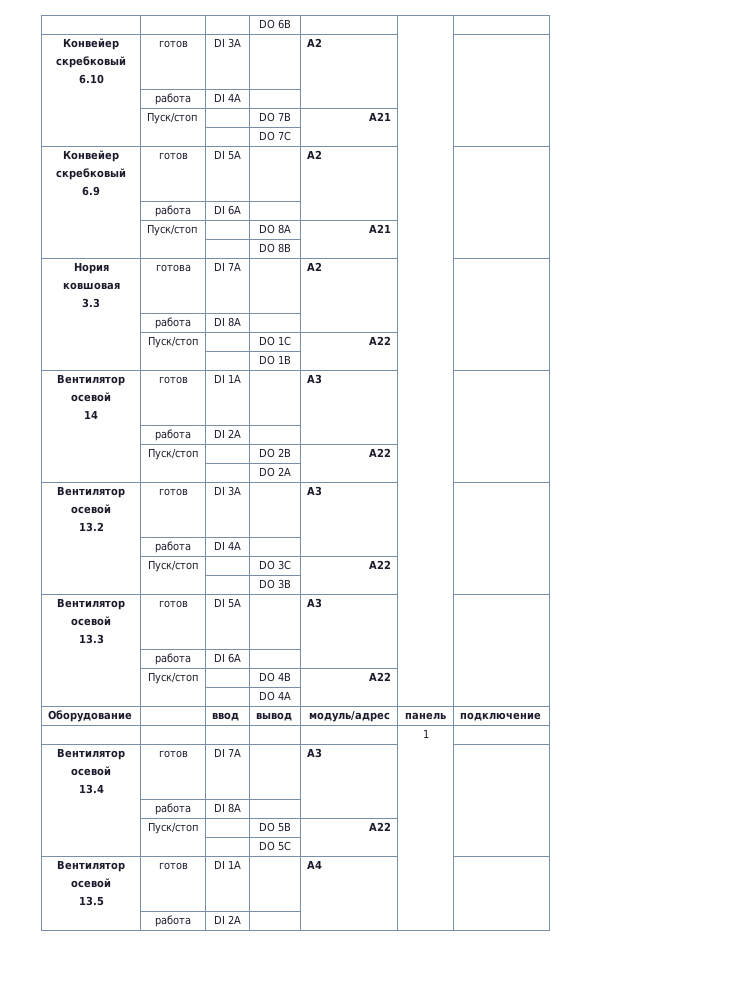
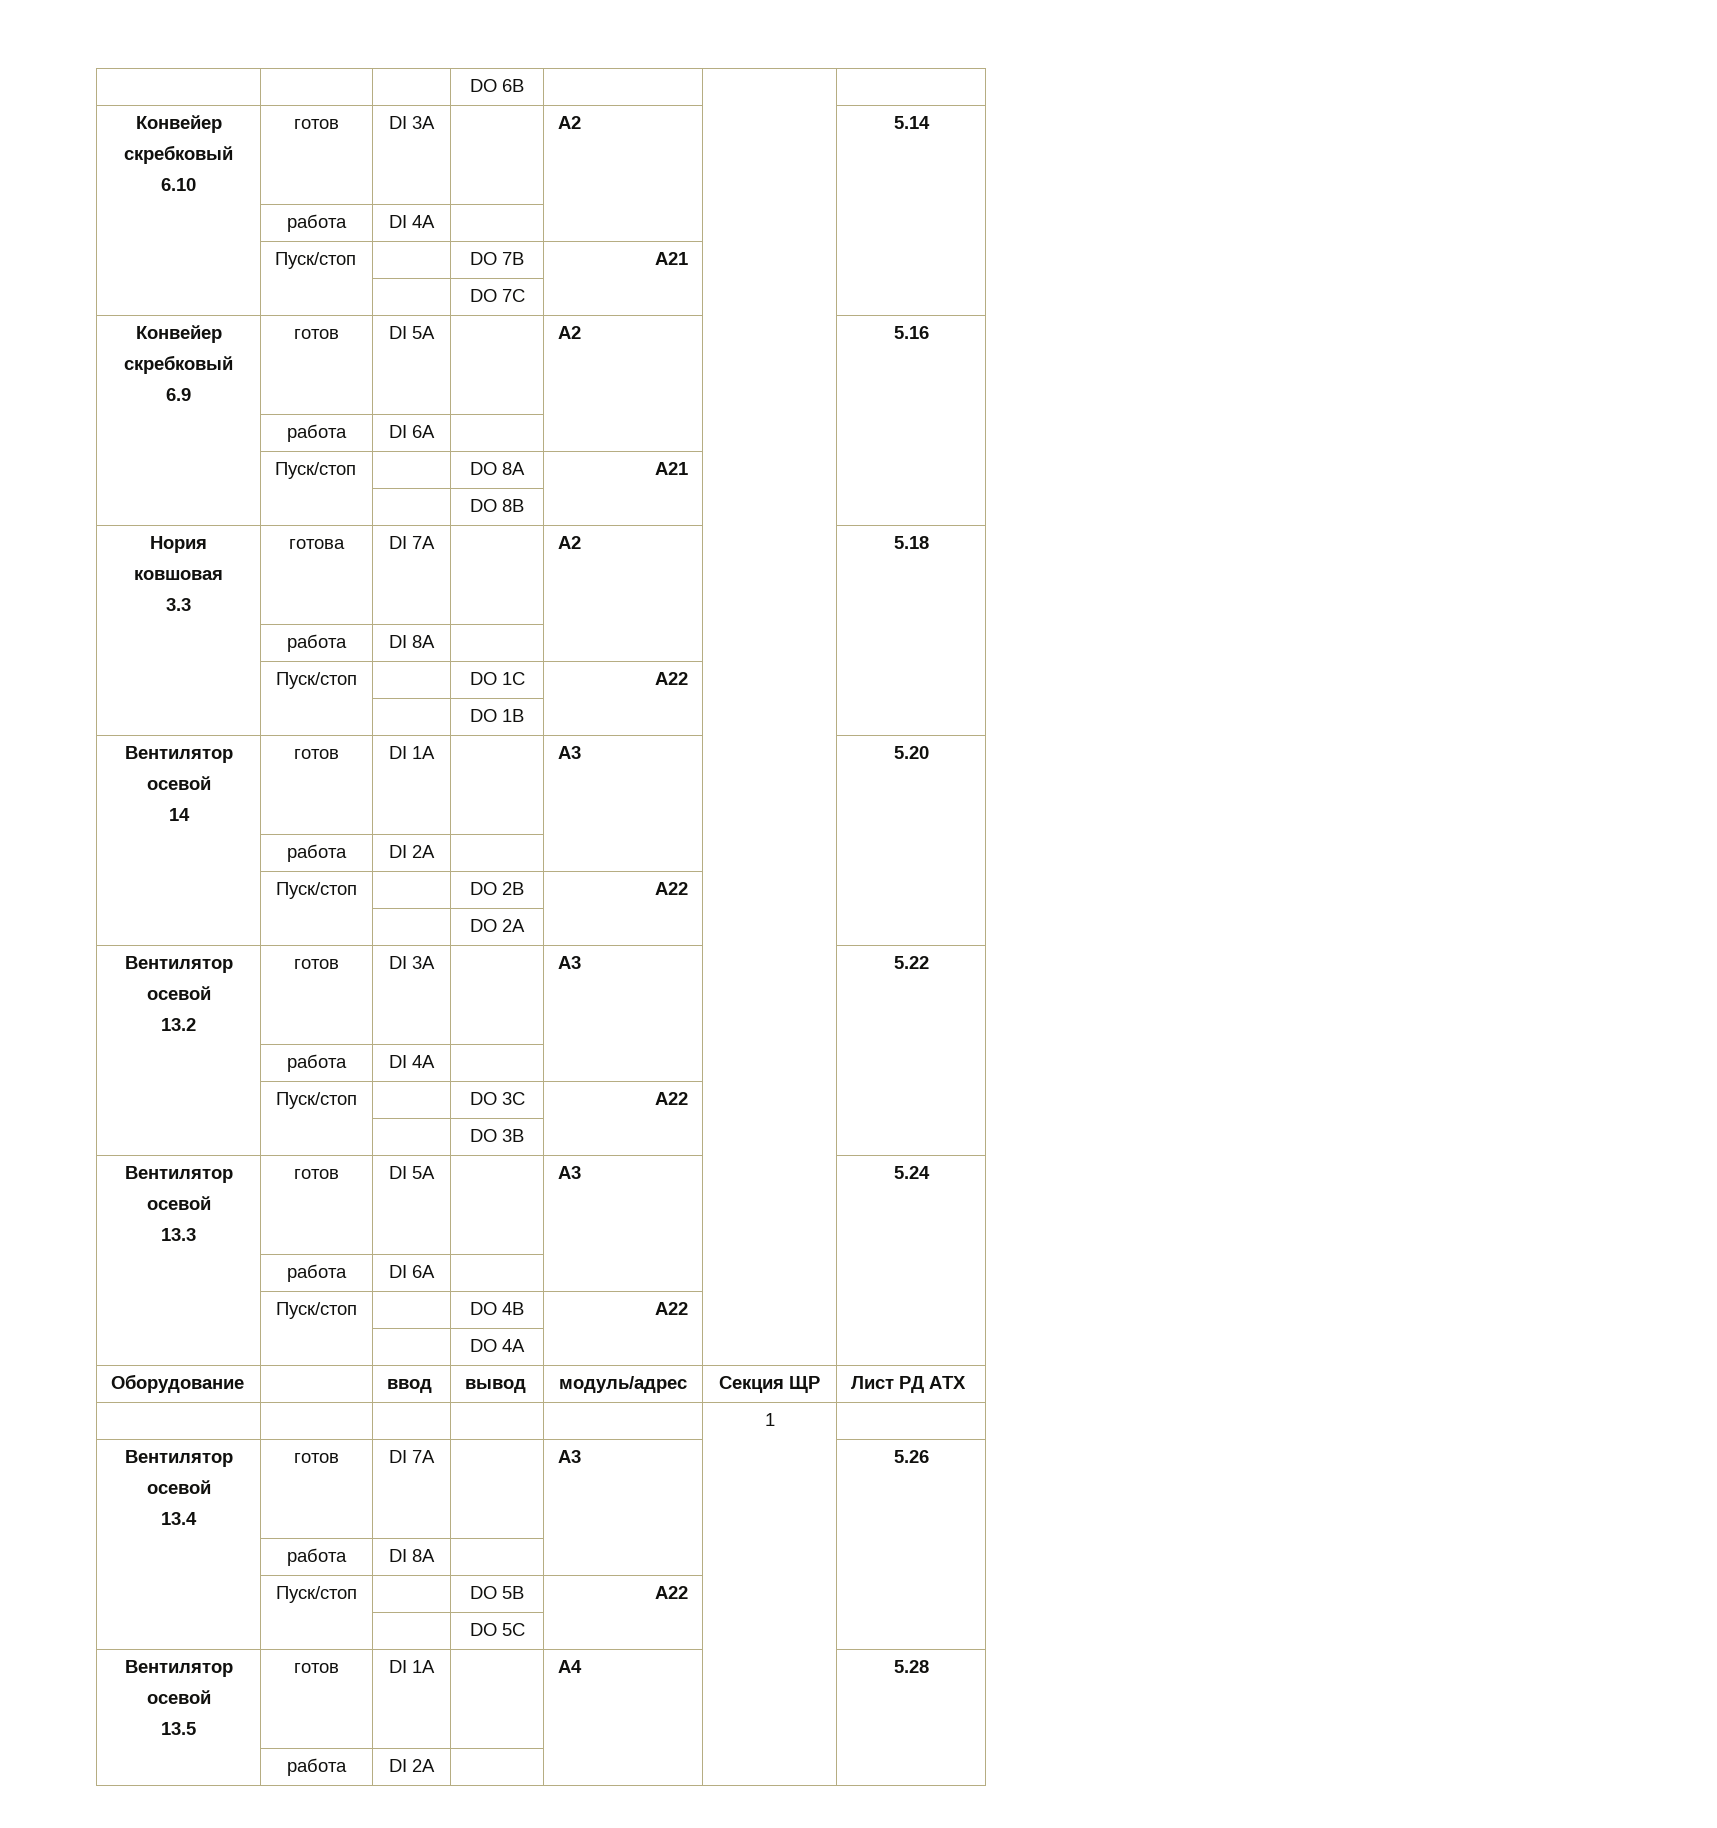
(323, 42) none -> [893,116,930,129] 5.14
(323, 154) none -> [893,326,929,339] 5.16
(323, 266) none -> [893,536,929,549] 5.18
(323, 379) none -> [893,746,929,759] 5.20
(323, 491) none -> [893,956,929,969] 5.22
(323, 603) none -> [893,1166,930,1179] 5.24
[405,712,446,720] [460,712,542,721] панель | подключение -> [719,1376,820,1393] [851,1376,967,1393] Секция ЩР | Лист РД АТХ
(323, 753) none -> [893,1450,929,1463] 5.26
(323, 864) none -> [893,1660,929,1673] 5.28

